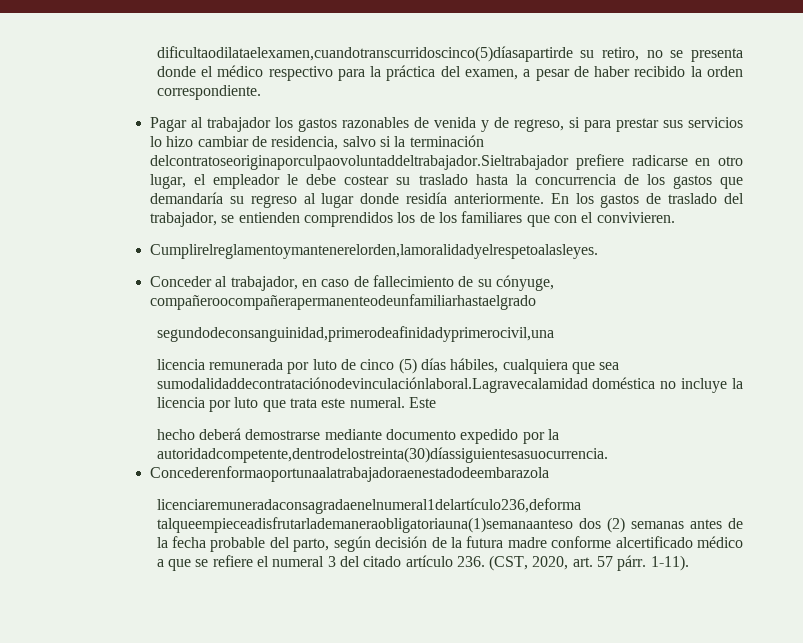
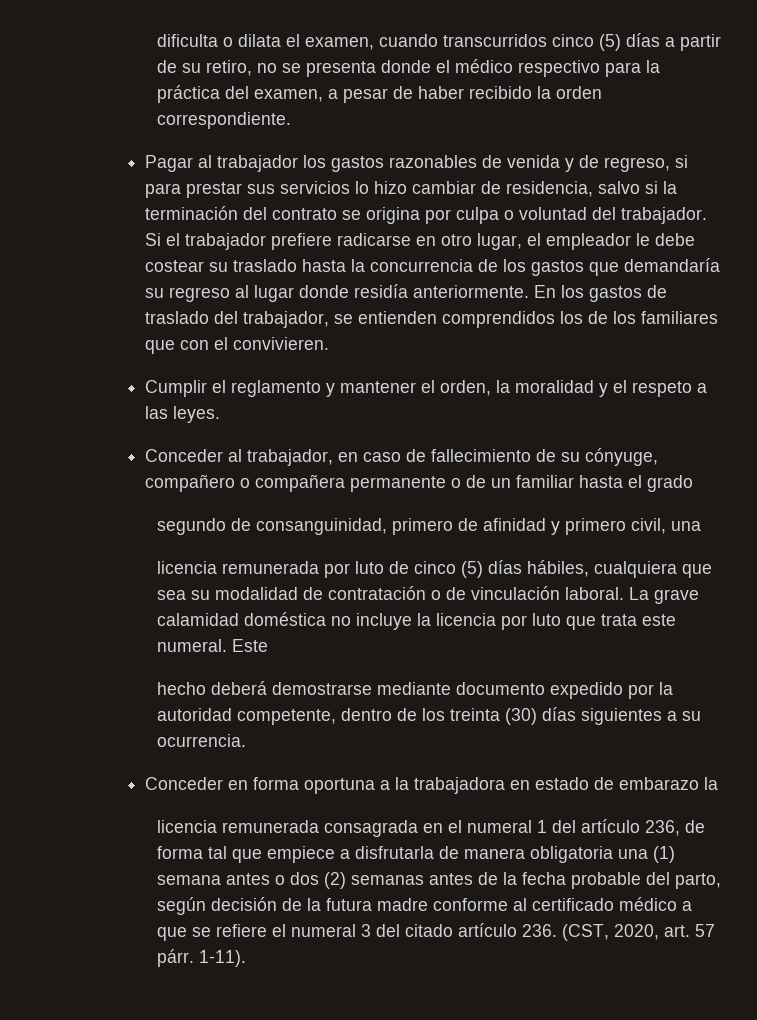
[156,46,573,62] dificultaodilataelexamen,cuandotranscurridoscinco(5)díasapartirde -> [156,33,721,51] [156,60,177,73] dificulta o dilata el examen, cuando transcurridos cinco (5) días a partir de
[150,155,570,170] delcontratoseoriginaporculpaovoluntaddeltrabajador.Sieltrabajador -> [242,207,707,224] [144,233,266,250] del contrato se origina por culpa o voluntad del trabajador. Si el trabajador
[150,244,599,259] Cumplirelreglamentoymantenerelorden,lamoralidadyelrespetoalasleyes. -> [144,380,707,397] [144,406,220,423] Cumplir el reglamento y mantener el orden, la moralidad y el respeto a las leyes.
[150,294,537,310] [156,326,554,342] compañeroocompañerapermanenteodeunfamiliarhastaelgrado // segundodeconsanguinidad,primerodeafinidadyprimerocivil,una -> [144,474,693,492] [156,518,701,535] compañero o compañera permanente o de un familiar hasta el grado // segundo de consanguinidad, primero de afinidad y primero civil, una
[156,377,588,393] sumodalidaddecontrataciónodevinculaciónlaboral.Lagravecalamidad -> [190,586,699,604] [156,613,239,626] su modalidad de contratación o de vinculación laboral. La grave calamidad
[156,447,608,463] [150,466,550,482] [156,498,581,514] [156,517,573,533] autoridadcompetente,dentrodelostreinta(30)díassiguientesasuocurrencia. // Concederenformaoportunaalatrabajadoraenestadodeembarazola // licenciaremuneradaconsagradaenelnumeral1delartículo236,deforma talqueempieceadisfrutarlademaneraobligatoriauna(1)semanaanteso -> [156,707,701,725] [156,734,246,747] [144,777,718,794] [156,819,705,837] [156,846,675,863] [156,873,285,885] autoridad competente, dentro de los treinta (30) días siguientes a su ocurrencia. // Conceder en forma oportuna a la trabajadora en estado de embarazo la // licencia remunerada consagrada en el numeral 1 del artículo 236, de forma tal que empiece a disfrutarla de manera obligatoria una (1) semana antes o
[615,536,693,548] alcertificado -> [512,898,614,911] al certificado

